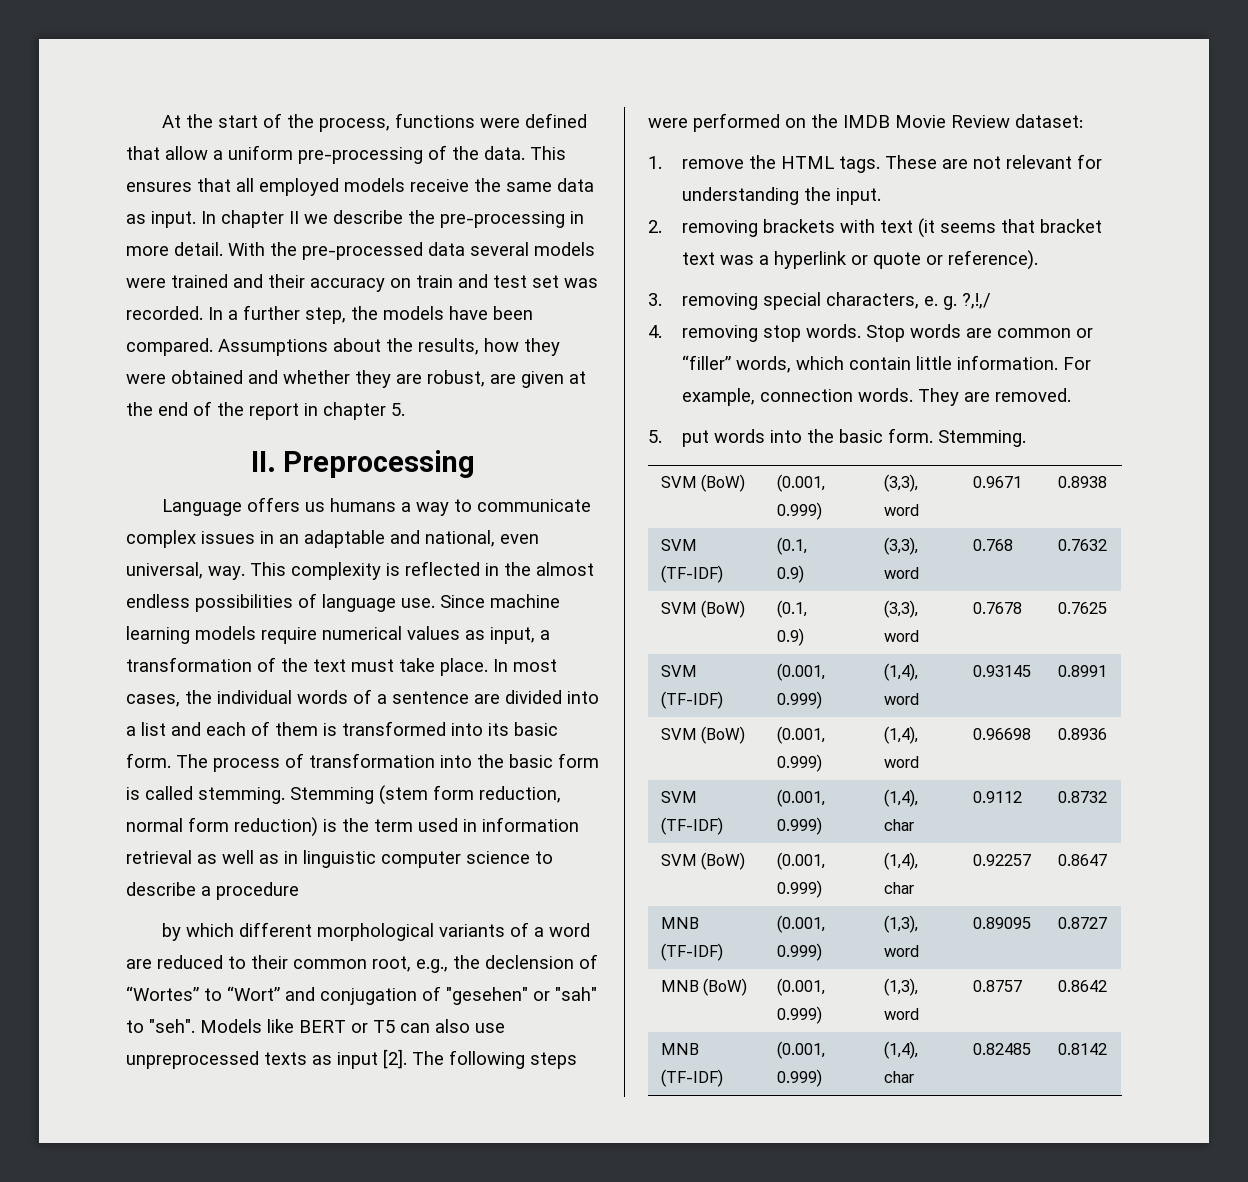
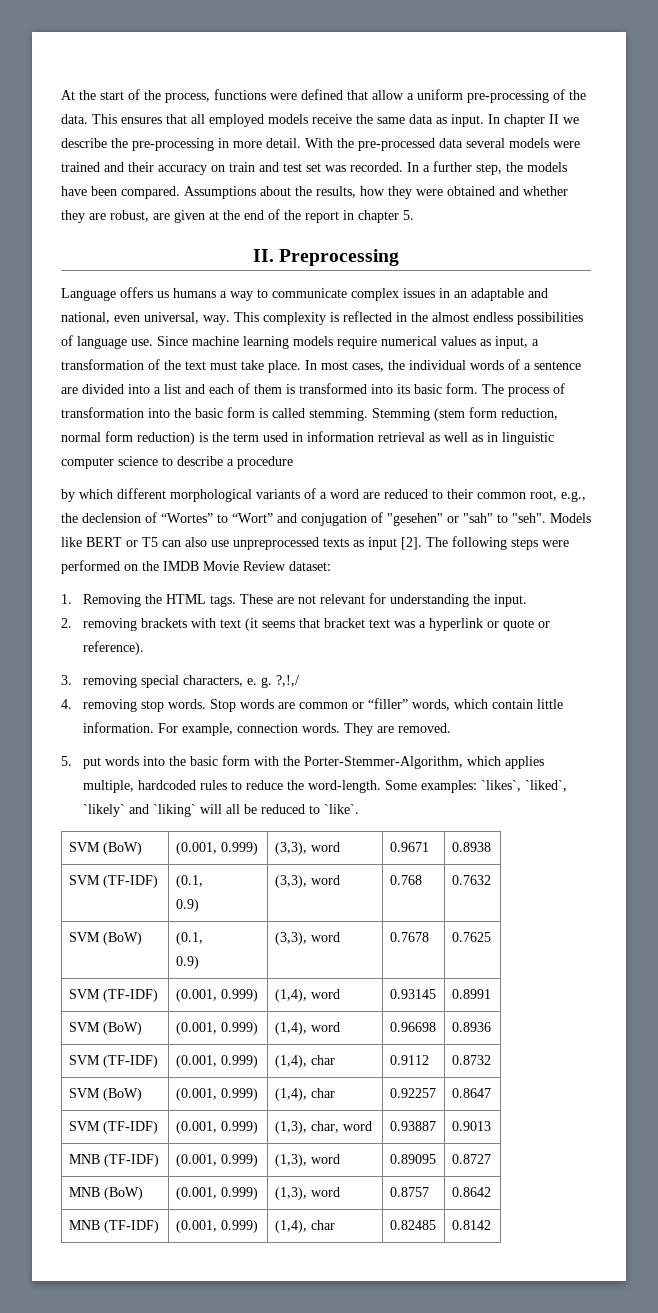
[682,159,745,169] remove -> [82,594,141,607] Removing
[888,428,1027,447] form. Stemming. -> [221,755,544,769] [82,780,567,793] [82,804,359,817] form with the Porter-Stemmer-Algorithm, which applies multiple, hardcoded rules to reduce the word-length. Some examples: `likes`, `liked`, `likely` and `liking` will all be reduced to `like`.
(1107, 860) none -> [68,1121,158,1134] [175,1121,258,1134] [274,1121,372,1134] [389,1121,436,1131] [451,1121,491,1131] // SVM (TF-IDF) | (0.001, 0.999) | (1,3), char, word | 0.93887 | 0.9013

